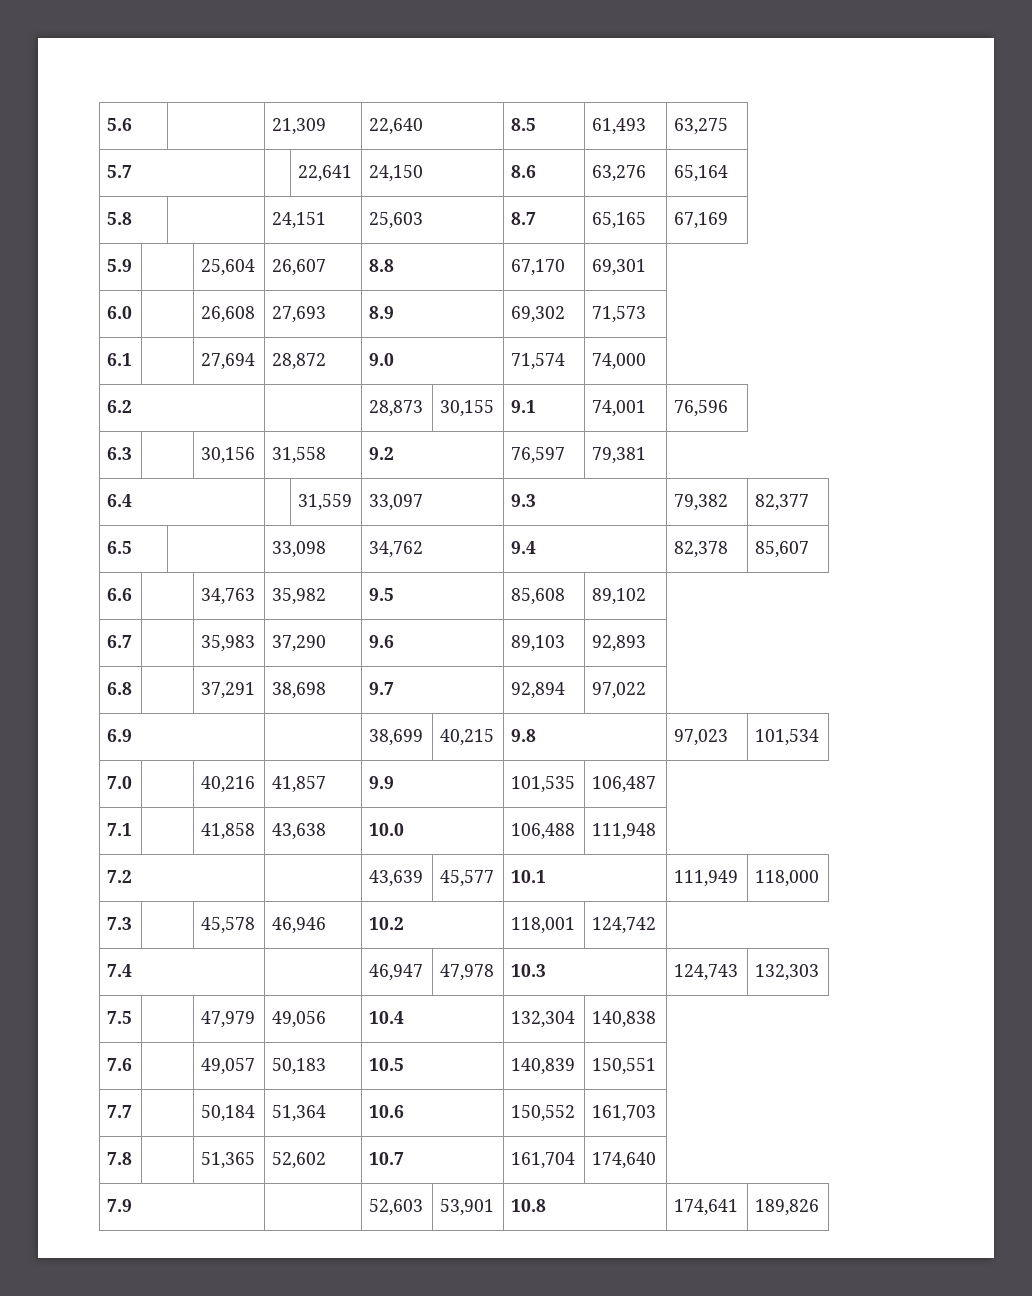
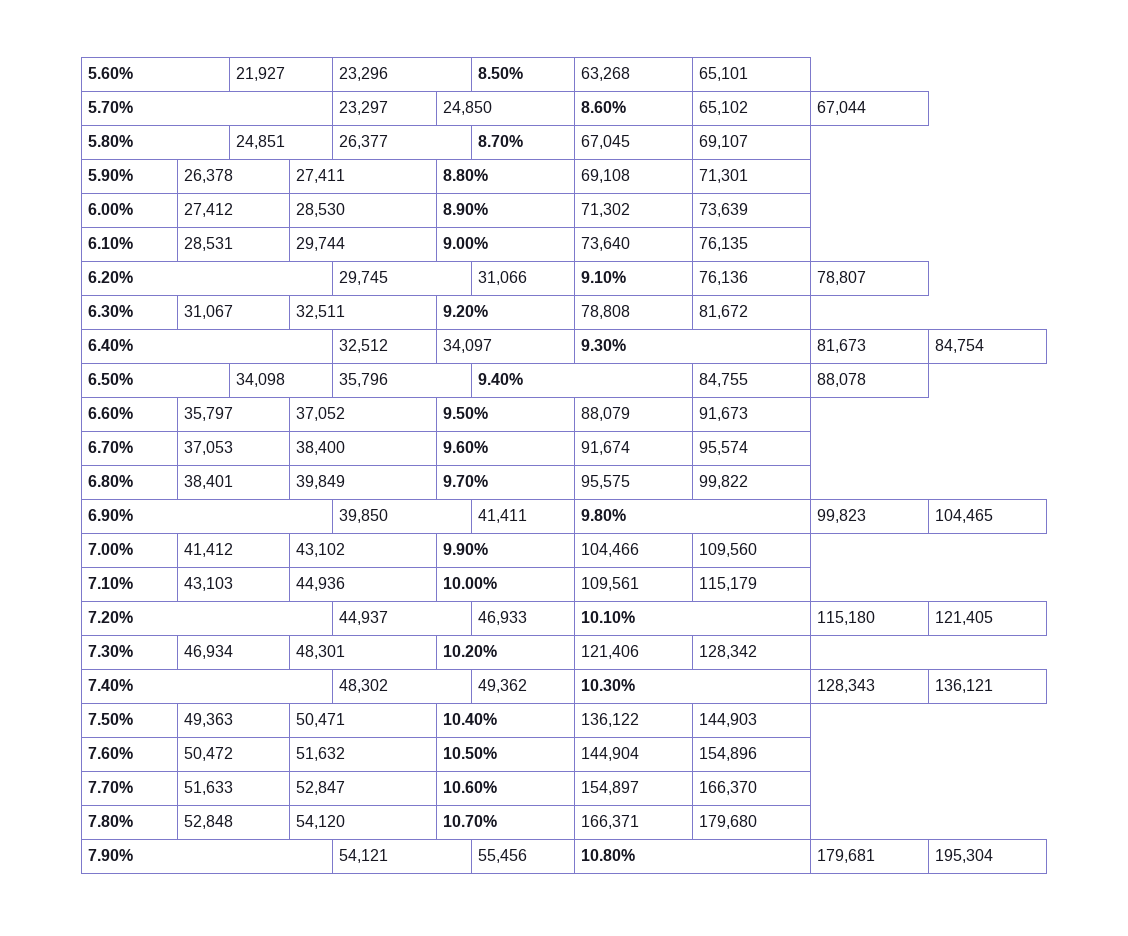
[107,118,133,131] [272,118,327,135] [369,118,424,135] [511,118,537,131] [592,118,647,135] [674,118,729,135] [107,165,133,178] [298,165,353,182] [369,165,424,182] [511,165,537,178] [592,165,647,182] [674,165,729,182] [107,212,133,225] [272,212,327,229] [369,212,424,229] [511,212,537,225] [592,212,647,229] [674,212,729,229] [107,259,133,272] [201,259,256,276] [272,259,327,276] [369,259,395,272] [511,259,566,276] [592,259,647,276] [107,306,133,319] [201,306,256,323] [272,306,327,323] [369,306,395,319] [511,306,566,323] [592,306,647,323] [107,353,133,366] [201,353,256,370] [272,353,327,370] [369,353,395,366] [511,353,566,370] [592,353,647,370] [107,400,133,413] [369,400,424,417] [440,400,495,417] [511,400,537,413] [592,400,647,417] [674,400,729,417] [107,447,133,460] [201,447,256,464] [272,447,327,464] [369,447,395,460] [511,447,566,464] [592,447,647,464] [107,494,133,507] [298,494,353,511] [369,494,424,511] [511,494,537,507] [674,494,729,511] [755,494,810,511] [107,541,133,554] [272,541,327,558] [369,541,424,558] [511,541,537,554] [674,541,729,558] [755,541,810,558] [107,588,133,601] [201,588,256,605] [272,588,327,605] [369,588,395,601] [511,588,566,605] [592,588,647,605] [107,635,133,648] [201,635,256,652] [272,635,327,652] [369,635,395,648] [511,635,566,652] [592,635,647,652] [107,682,133,695] [201,682,256,699] [272,682,327,699] [369,682,395,695] [511,682,566,699] [592,682,647,699] [107,729,133,742] [369,729,424,746] [440,729,495,746] [511,729,537,742] [674,729,729,746] [755,729,820,746] [107,776,133,789] [201,776,256,793] [272,776,327,793] [369,776,395,789] [511,776,576,793] [592,776,657,793] [107,823,133,836] [201,823,256,840] [272,823,327,840] [369,823,405,836] [511,823,576,840] [592,823,657,840] [107,870,133,883] [369,870,424,887] [440,870,495,887] [511,870,547,883] [674,870,739,887] [755,870,820,887] [107,917,133,930] [201,917,256,934] [272,917,327,934] [369,917,405,930] [511,917,576,934] [592,917,657,934] [107,964,133,977] [369,964,424,981] [440,964,495,981] [511,964,547,977] [674,964,739,981] [755,964,820,981] [107,1011,133,1024] [201,1011,256,1028] [272,1011,327,1028] [369,1011,405,1024] [511,1011,576,1028] [592,1011,657,1028] [107,1058,133,1071] [201,1058,256,1075] [272,1058,327,1075] [369,1058,405,1071] [511,1058,576,1075] [592,1058,657,1075] [107,1105,133,1118] [201,1105,256,1122] [272,1105,327,1122] [369,1105,405,1118] [511,1105,576,1122] [592,1105,657,1122] [107,1152,133,1165] [201,1152,256,1169] [272,1152,327,1169] [369,1152,405,1165] [511,1152,576,1169] [592,1152,657,1169] [107,1199,133,1212] [369,1199,424,1216] [440,1199,495,1216] [511,1199,547,1212] [674,1199,739,1216] [755,1199,820,1216] 5.6 | | 21,309 | 22,640 | 8.5 | 61,493 | 63,275 // 5.7 | | 22,641 | 24,150 | 8.6 | 63,276 | 65,164 // 5.8 | | 24,151 | 25,603 | 8.7 | 65,165 | 67,169 // 5.9 | | 25,604 | 26,607 | 8.8 | 67,170 | 69,301 // 6.0 | | 26,608 | 27,693 | 8.9 | 69,302 | 71,573 // 6.1 | | 27,694 | 28,872 | 9.0 | 71,574 | 74,000 // 6.2 | | 28,873 | 30,155 | 9.1 | 74,001 | 76,596 // 6.3 | | 30,156 | 31,558 | 9.2 | 76,597 | 79,381 // 6.4 | | 31,559 | 33,097 | 9.3 | 79,382 | 82,377 // 6.5 | | 33,098 | 34,762 | 9.4 | 82,378 | 85,607 // 6.6 | | 34,763 | 35,982 | 9.5 | 85,608 | 89,102 // 6.7 | | 35,983 | 37,290 | 9.6 | 89,103 | 92,893 // 6.8 | | 37,291 | 38,698 | 9.7 | 92,894 | 97,022 // 6.9 | | 38,699 | 40,215 | 9.8 | 97,023 | 101,534 // 7.0 | | 40,216 | 41,857 | 9.9 | 101,535 | 106,487 // 7.1 | | 41,858 | 43,638 | 10.0 | 106,488 | 111,948 // 7.2 | | 43,639 | 45,577 | 10.1 | 111,949 | 118,000 // 7.3 | | 45,578 | 46,946 | 10.2 | 118,001 | 124,742 // 7.4 | | 46,947 | 47,978 | 10.3 | 124,743 | 132,303 // 7.5 | | 47,979 | 49,056 | 10.4 | 132,304 | 140,838 // 7.6 | | 49,057 | 50,183 | 10.5 | 140,839 | 150,551 // 7.7 | | 50,184 | 51,364 | 10.6 | 150,552 | 161,703 // 7.8 | | 51,365 | 52,602 | 10.7 | 161,704 | 174,640 // 7.9 | | 52,603 | 53,901 | 10.8 | 174,641 | 189,826 -> [87,67,133,79] [235,67,285,81] [338,67,388,81] [477,67,523,79] [580,67,630,81] [698,67,748,81] [87,101,133,113] [338,101,388,115] [442,101,492,115] [580,101,626,113] [698,101,748,115] [816,101,866,115] [87,135,133,147] [235,135,285,149] [338,135,388,149] [477,135,523,147] [580,135,630,149] [698,135,748,149] [87,169,133,181] [183,169,233,183] [295,169,345,183] [442,169,488,181] [580,169,630,183] [698,169,748,183] [87,203,133,215] [183,203,233,217] [295,203,345,217] [442,203,488,215] [580,203,630,217] [698,203,748,217] [87,237,133,249] [183,237,233,251] [295,237,345,251] [442,237,488,249] [580,237,630,251] [698,237,748,251] [87,271,133,283] [338,271,388,285] [477,271,527,285] [580,271,626,283] [698,271,748,285] [816,271,866,285] [87,305,133,317] [183,305,233,319] [295,305,345,319] [442,305,488,317] [580,305,630,319] [698,305,748,319] [87,339,133,351] [338,339,388,353] [442,339,492,353] [580,339,626,351] [816,339,866,353] [934,339,984,353] [87,373,133,385] [235,373,285,387] [338,373,388,387] [477,373,523,385] [698,373,748,387] [816,373,866,387] [87,407,133,419] [183,407,233,421] [295,407,345,421] [442,407,488,419] [580,407,630,421] [698,407,748,421] [87,441,133,453] [183,441,233,455] [295,441,345,455] [442,441,488,453] [580,441,630,455] [698,441,748,455] [87,475,133,487] [183,475,233,489] [295,475,345,489] [442,475,488,487] [580,475,630,489] [698,475,748,489] [87,509,133,521] [338,509,388,523] [477,509,527,523] [580,509,626,521] [816,509,866,523] [934,509,993,523] [87,543,133,555] [183,543,233,557] [295,543,345,557] [442,543,488,555] [580,543,639,557] [698,543,757,557] [87,577,133,589] [183,577,233,591] [295,577,345,591] [442,577,497,589] [580,577,639,591] [698,577,757,591] [87,611,133,623] [338,611,388,625] [477,611,527,625] [580,611,635,623] [816,611,875,625] [934,611,993,625] [87,645,133,657] [183,645,233,659] [295,645,345,659] [442,645,497,657] [580,645,639,659] [698,645,757,659] [87,679,133,691] [338,679,388,693] [477,679,527,693] [580,679,635,691] [816,679,875,693] [934,679,993,693] [87,713,133,725] [183,713,233,727] [295,713,345,727] [442,713,497,725] [580,713,639,727] [698,713,757,727] [87,747,133,759] [183,747,233,761] [295,747,345,761] [442,747,497,759] [580,747,639,761] [698,747,757,761] [87,781,133,793] [183,781,233,795] [295,781,345,795] [442,781,497,793] [580,781,639,795] [698,781,757,795] [87,815,133,827] [183,815,233,829] [295,815,345,829] [442,815,497,827] [580,815,639,829] [698,815,757,829] [87,849,133,861] [338,849,388,863] [477,849,527,863] [580,849,635,861] [816,849,875,863] [934,849,993,863] 5.60% | 21,927 | 23,296 | 8.50% | 63,268 | 65,101 // 5.70% | 23,297 | 24,850 | 8.60% | 65,102 | 67,044 // 5.80% | 24,851 | 26,377 | 8.70% | 67,045 | 69,107 // 5.90% | 26,378 | 27,411 | 8.80% | 69,108 | 71,301 // 6.00% | 27,412 | 28,530 | 8.90% | 71,302 | 73,639 // 6.10% | 28,531 | 29,744 | 9.00% | 73,640 | 76,135 // 6.20% | 29,745 | 31,066 | 9.10% | 76,136 | 78,807 // 6.30% | 31,067 | 32,511 | 9.20% | 78,808 | 81,672 // 6.40% | 32,512 | 34,097 | 9.30% | 81,673 | 84,754 // 6.50% | 34,098 | 35,796 | 9.40% | 84,755 | 88,078 // 6.60% | 35,797 | 37,052 | 9.50% | 88,079 | 91,673 // 6.70% | 37,053 | 38,400 | 9.60% | 91,674 | 95,574 // 6.80% | 38,401 | 39,849 | 9.70% | 95,575 | 99,822 // 6.90% | 39,850 | 41,411 | 9.80% | 99,823 | 104,465 // 7.00% | 41,412 | 43,102 | 9.90% | 104,466 | 109,560 // 7.10% | 43,103 | 44,936 | 10.00% | 109,561 | 115,179 // 7.20% | 44,937 | 46,933 | 10.10% | 115,180 | 121,405 // 7.30% | 46,934 | 48,301 | 10.20% | 121,406 | 128,342 // 7.40% | 48,302 | 49,362 | 10.30% | 128,343 | 136,121 // 7.50% | 49,363 | 50,471 | 10.40% | 136,122 | 144,903 // 7.60% | 50,472 | 51,632 | 10.50% | 144,904 | 154,896 // 7.70% | 51,633 | 52,847 | 10.60% | 154,897 | 166,370 // 7.80% | 52,848 | 54,120 | 10.70% | 166,371 | 179,680 // 7.90% | 54,121 | 55,456 | 10.80% | 179,681 | 195,304

